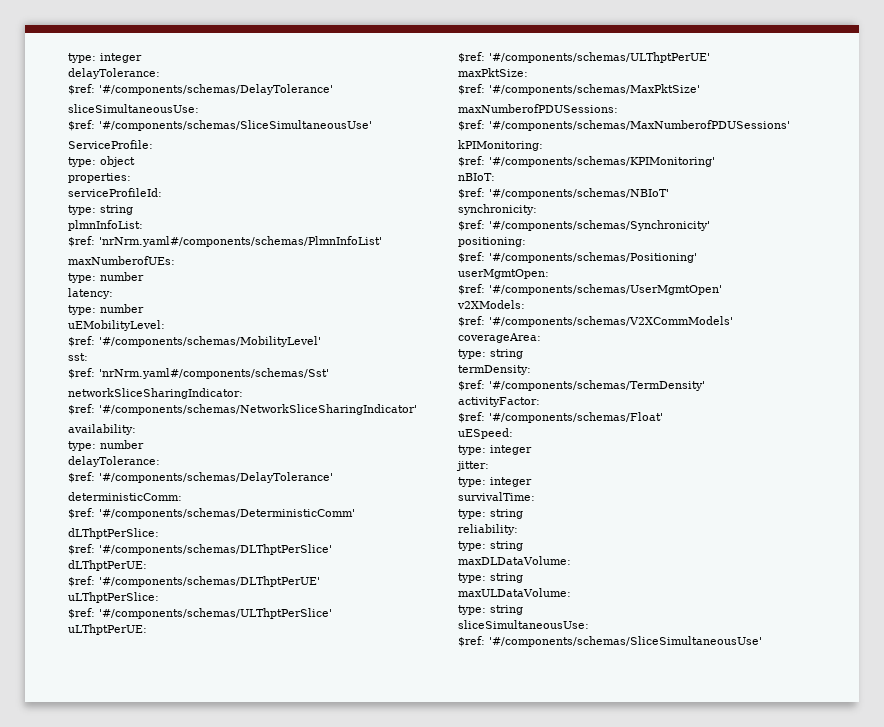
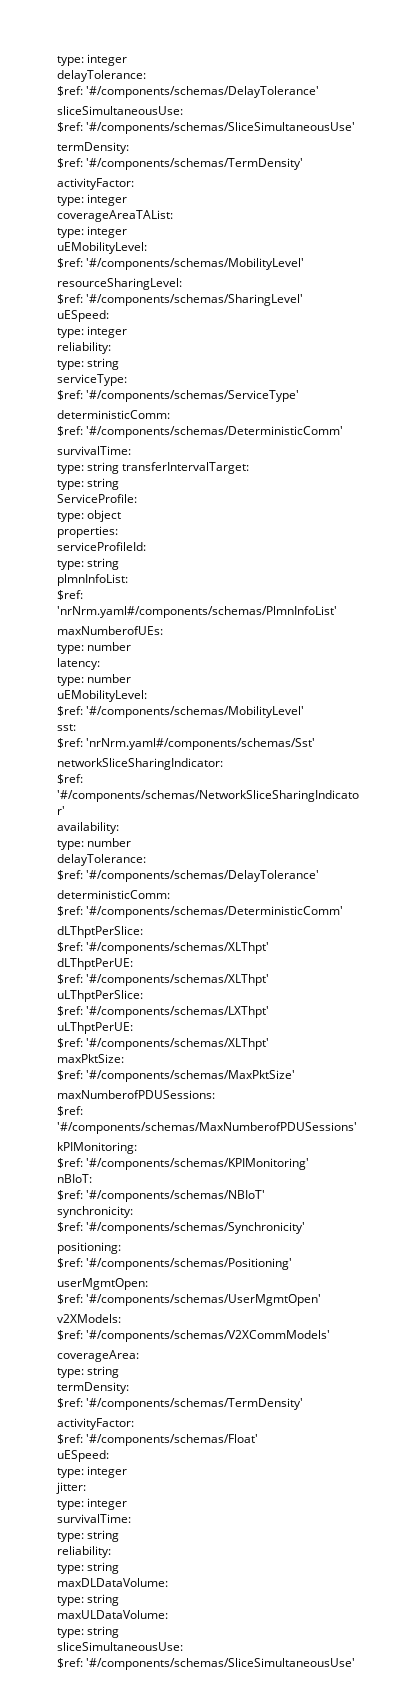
(372, 125) none -> [57,142,129,154] [57,158,304,170] [57,178,134,190] [57,194,128,206] [57,210,173,222] [57,226,128,238] [57,242,147,254] [57,258,305,270] [57,278,182,290] [57,294,304,306] [57,310,109,322] [57,326,128,338] [57,342,111,354] [57,358,120,370] [57,374,127,386] [57,390,300,402] [57,410,170,419] [57,426,344,438] [57,446,131,455] [57,462,250,474] [57,478,120,490] // termDensity: // $ref: '#/components/schemas/TermDensity' // activityFactor: // type: integer // coverageAreaTAList: // type: integer // uEMobilityLevel: // $ref: '#/components/schemas/MobilityLevel' // resourceSharingLevel: // $ref: '#/components/schemas/SharingLevel' // uESpeed: // type: integer // reliability: // type: string // serviceType: // $ref: '#/components/schemas/ServiceType' // deterministicComm: // $ref: '#/components/schemas/DeterministicComm' // survivalTime: // type: string transferIntervalTarget: // type: string
[99,544,332,555] '#/components/schemas/DLThptPerSlice' -> [86,942,270,954] '#/components/schemas/XLThpt'
[99,576,320,587] '#/components/schemas/DLThptPerUE' -> [86,974,270,986] '#/components/schemas/XLThpt'
[99,608,332,619] '#/components/schemas/ULThptPerSlice' -> [86,1006,270,1018] '#/components/schemas/LXThpt'
[489,52,710,63] '#/components/schemas/ULThptPerUE' -> [86,1038,270,1050] '#/components/schemas/XLThpt'

